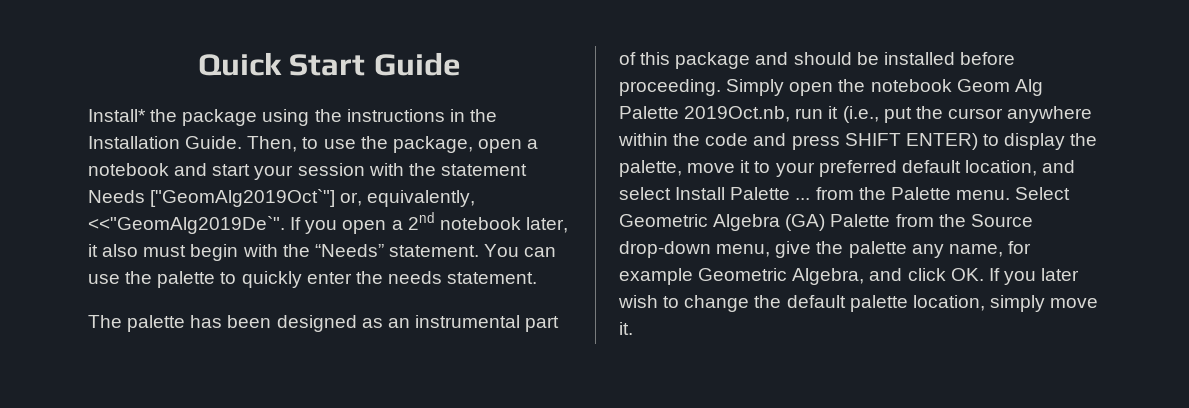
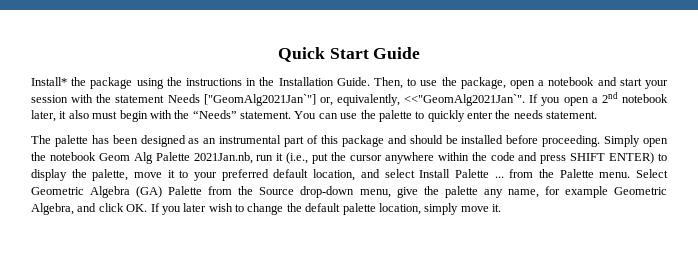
[150,189,336,207] ["GeomAlg2019Oct`"] -> [203,94,316,106] ["GeomAlg2021Jan`"]
[88,216,285,234] <<"GeomAlg2019De`". -> [404,94,526,106] <<"GeomAlg2021Jan`".
[684,106,791,122] 2019Oct.nb, -> [193,152,253,164] 2021Jan.nb,

